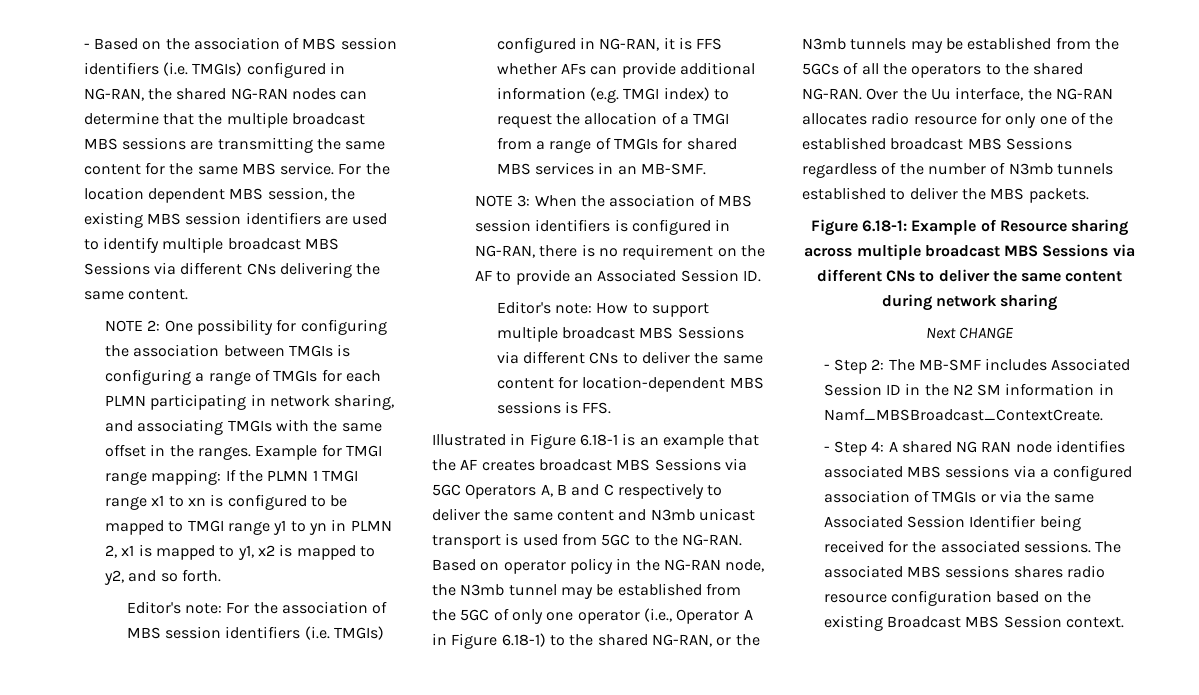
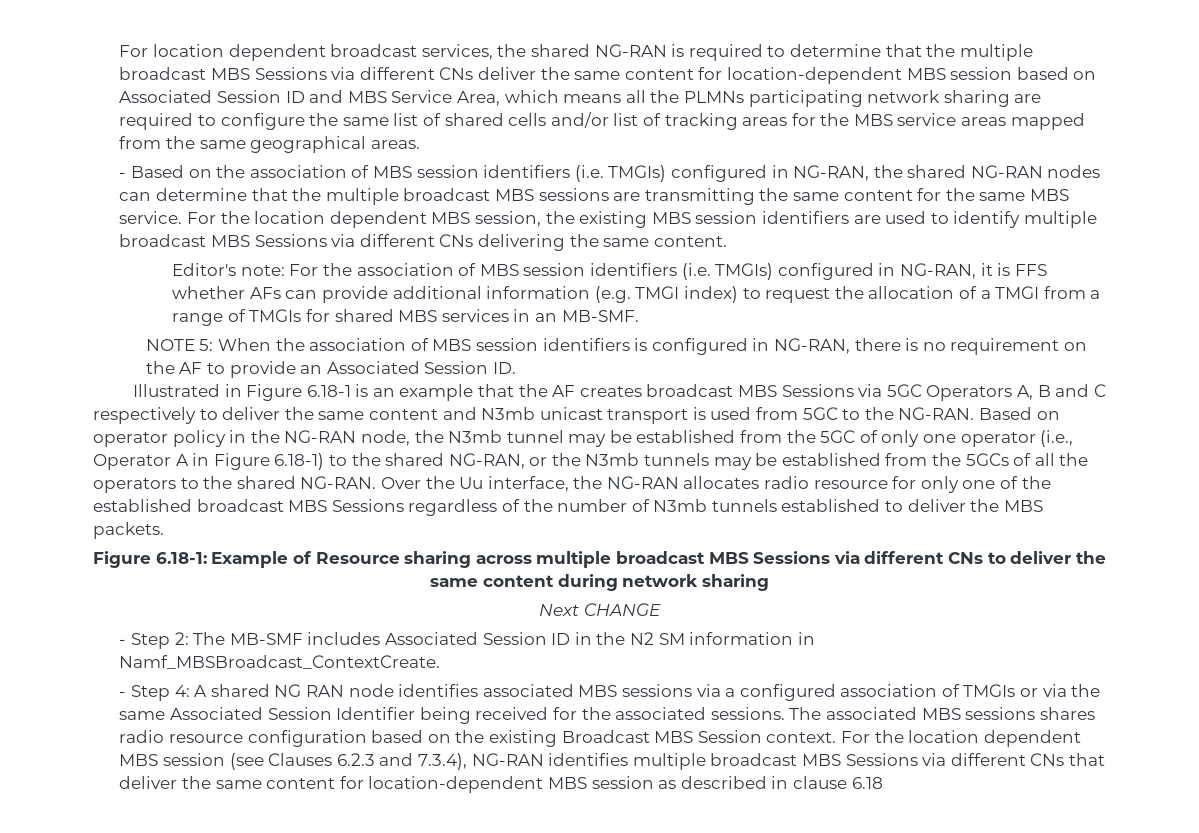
(83, 46) none -> [119,44,1033,61] [119,67,1097,84] [119,90,1042,107] [119,112,1085,130] [119,136,420,153] For location dependent broadcast services, the shared NG-RAN is required to determine that the multiple broadcast MBS Sessions via different CNs deliver the same content for location-dependent MBS session based on Associated Session ID and MBS Service Area, which means all the PLMNs participating network sharing are required to configure the same list of shared cells and/or list of tracking areas for the MBS service areas mapped from the same geographical areas. //
[105,319,387,335] [105,344,351,357] [105,369,382,385] [105,394,395,410] [105,419,382,435] [105,444,383,460] [105,469,359,485] [105,494,348,510] [105,519,392,535] [105,544,375,560] [104,569,222,585] // NOTE 2: One possibility for configuring the association between TMGIs is configuring a range of TMGIs for each PLMN participating in network sharing, and associating TMGIs with the same offset in the ranges. Example for TMGI range mapping: If the PLMN 1 TMGI range x1 to xn is configured to be mapped to TMGI range y1 to yn in PLMN 2, x1 is mapped to y1, x2 is mapped to y2, and so forth. -> (727, 241) none
[517,195,531,207] 3: -> [199,339,214,351] 5:
[496,301,709,317] [496,326,744,342] [496,351,763,364] [496,376,764,392] [496,401,612,414] // Editor's note: How to support multiple broadcast MBS Sessions via different CNs to deliver the same content for location-dependent MBS sessions is FFS. -> (516, 368) none
(1124, 622) none -> [840,730,1081,747] [119,753,1105,770] [119,776,883,793] For the location dependent MBS session (see Clauses 6.2.3 and 7.3.4), NG-RAN identifies multiple broadcast MBS Sessions via different CNs that deliver the same content for location-dependent MBS session as described in clause 6.18

